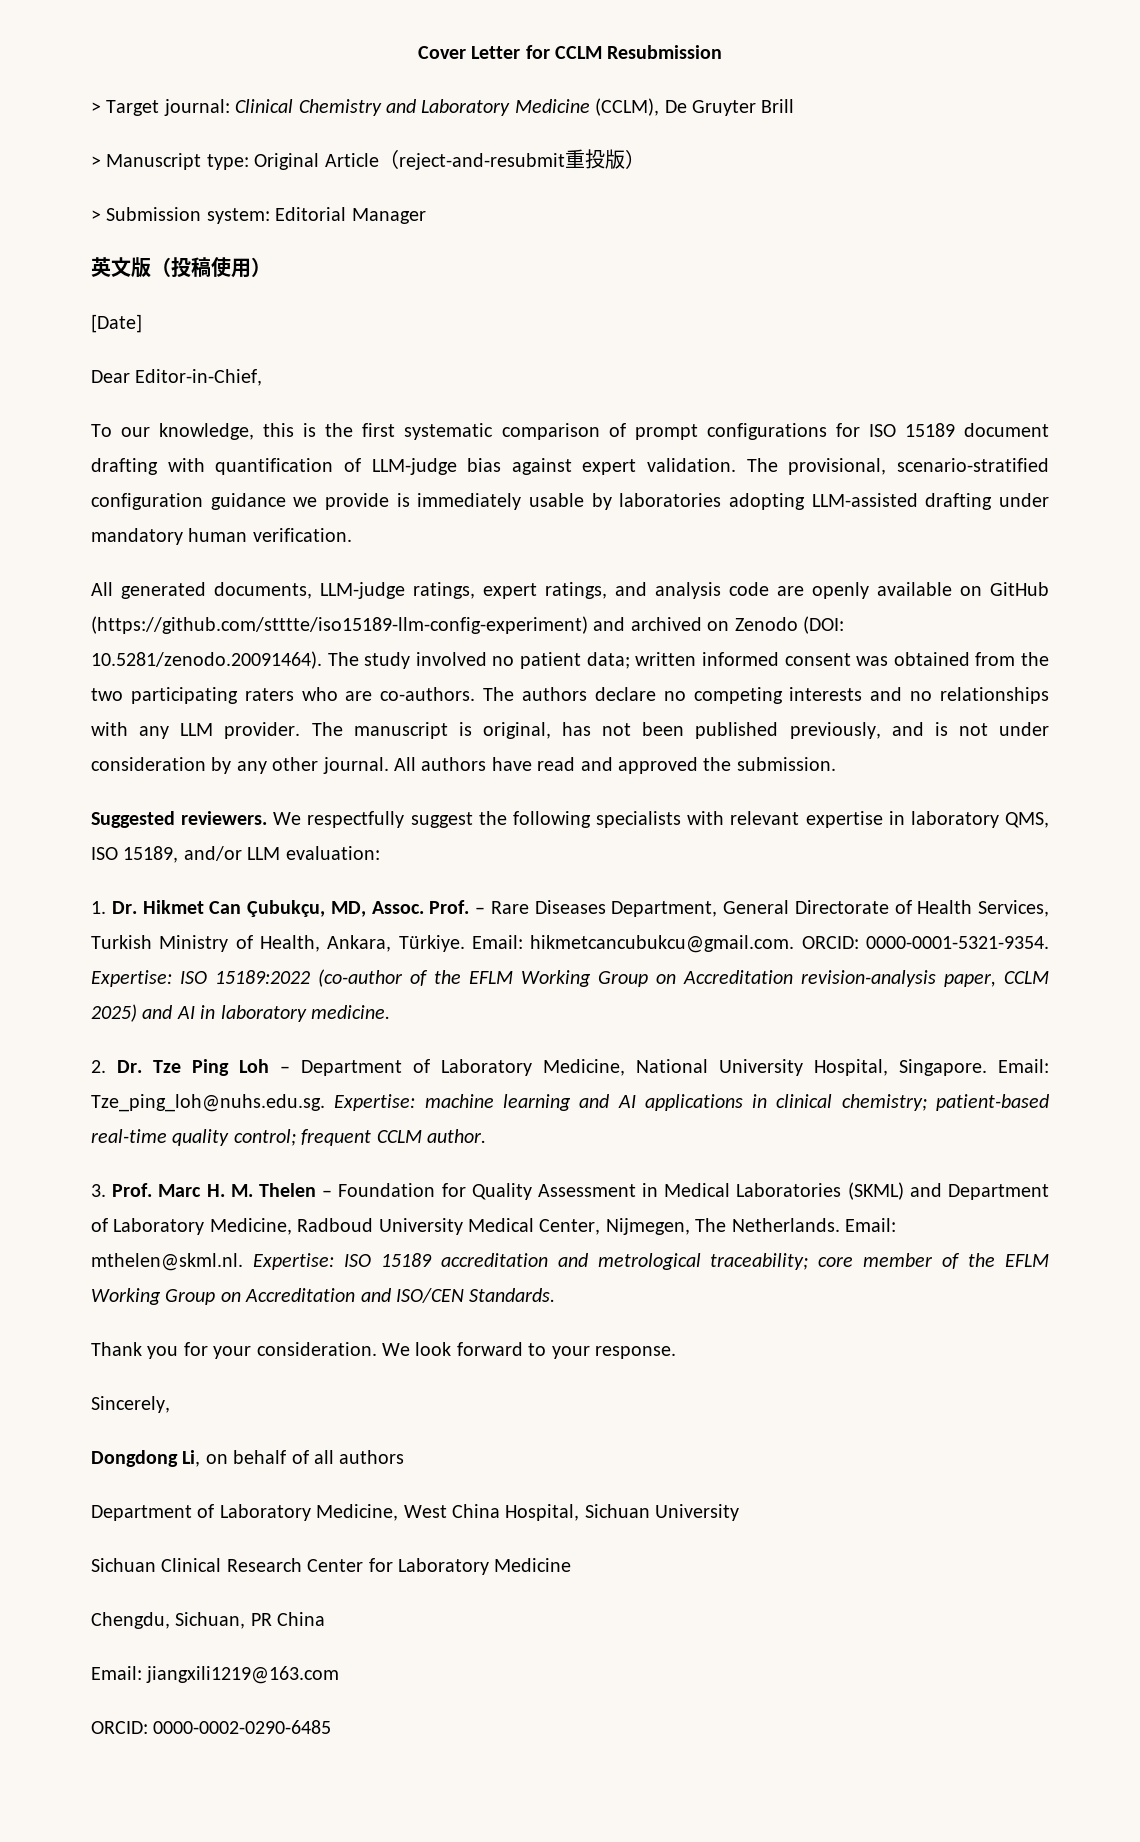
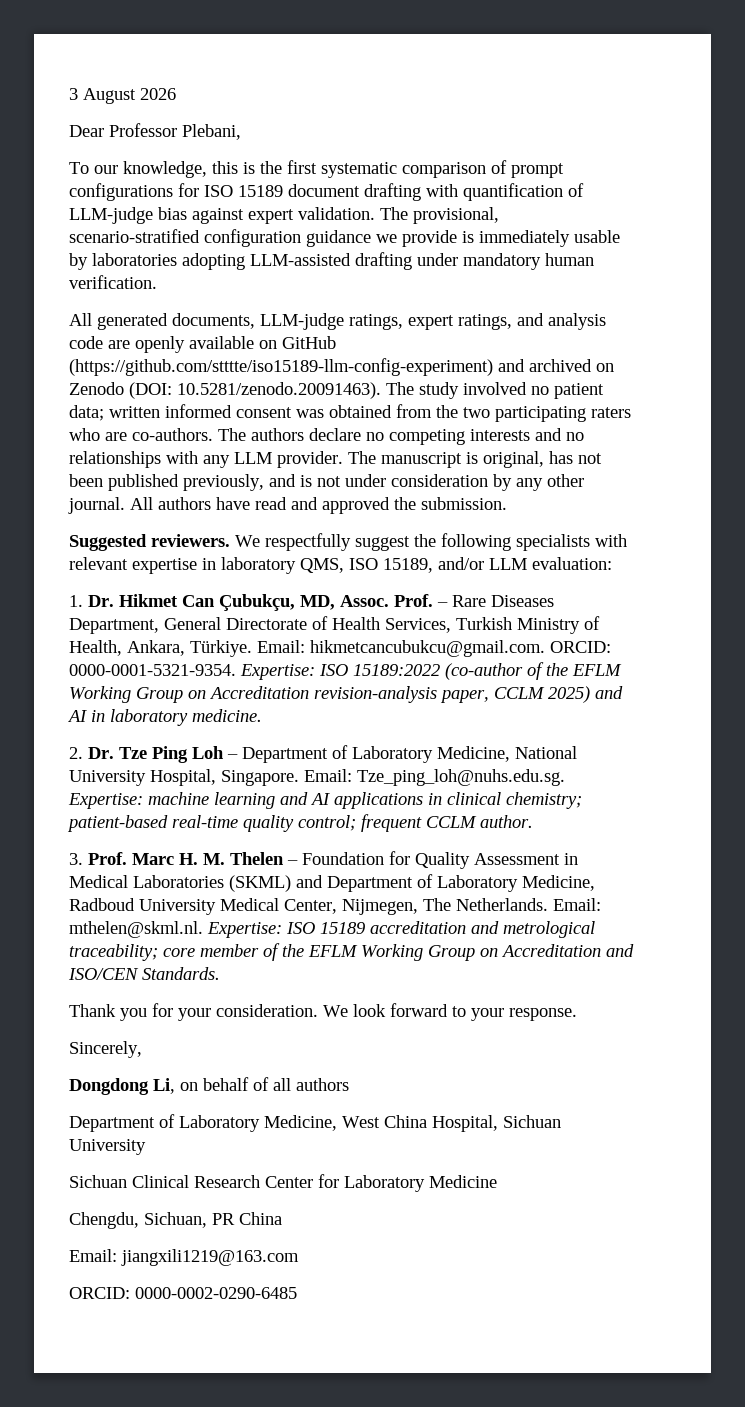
[417,45,723,59] [91,98,795,116] [91,149,645,170] [91,207,426,224] [91,257,271,278] [91,314,142,333] Cover Letter for CCLM Resubmission // > Target journal: Clinical Chemistry and Laboratory Medicine (CCLM), De Gruyter Brill // > Manuscript type: Original Article（reject-and-resubmit重投版） // > Submission system: Editorial Manager // 英文版（投稿使用） // [Date] -> [69,88,176,104] 3 August 2026
[135,369,263,386] Editor-in-Chief, -> [109,123,241,140] Professor Plebani,
[91,651,322,669] 10.5281/zenodo.20091464). -> [177,382,381,399] 10.5281/zenodo.20091463).

